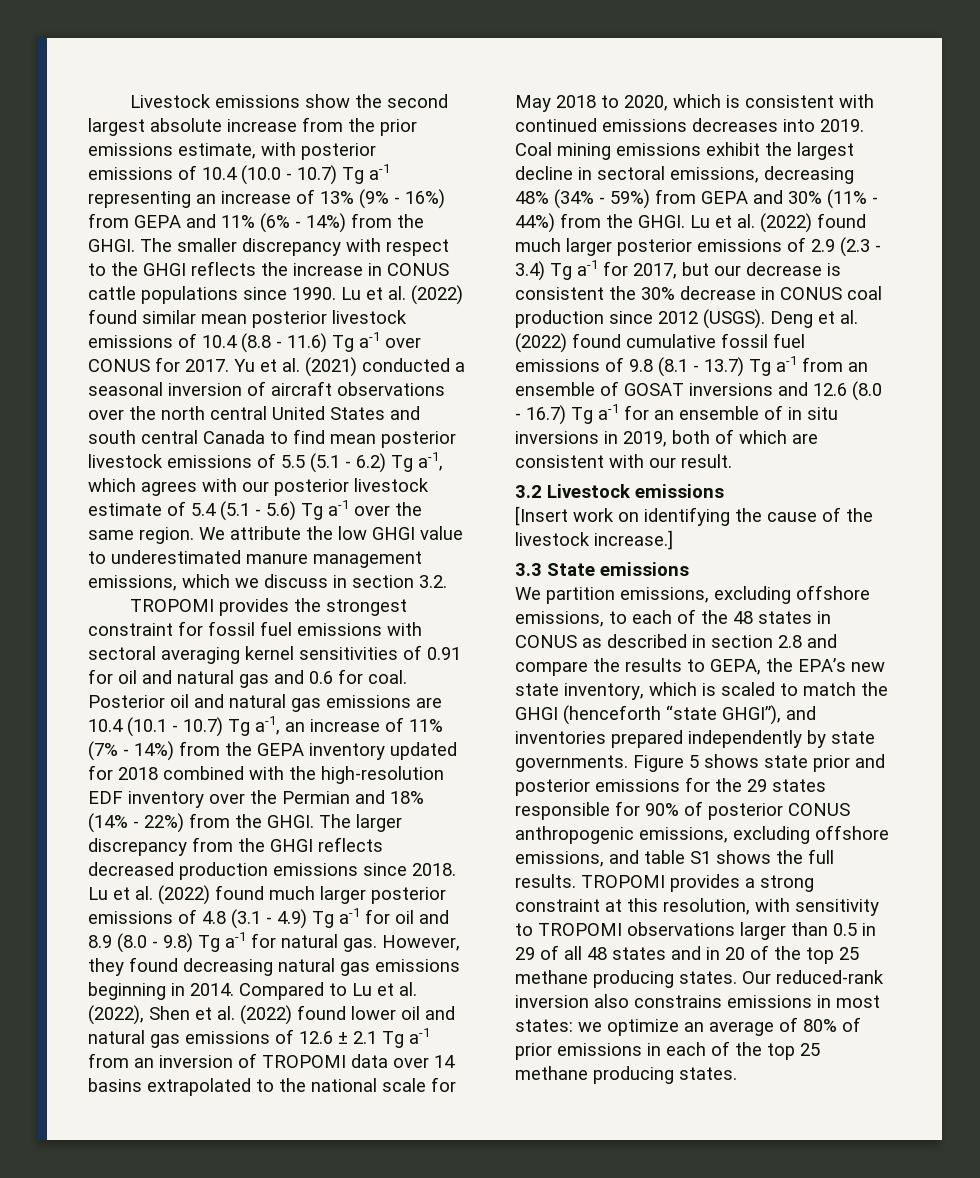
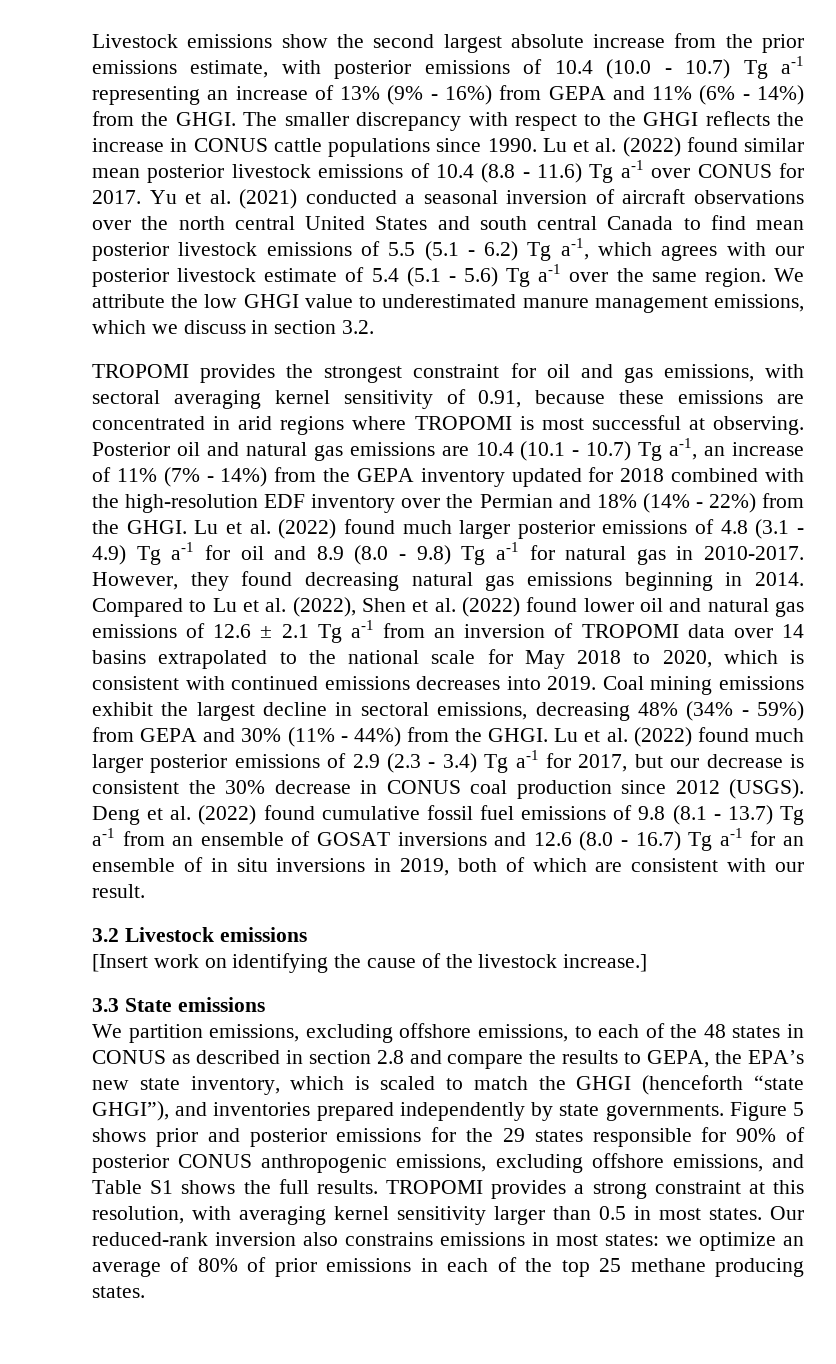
[208,621,422,636] [88,645,461,664] [88,669,407,688] fossil fuel emissions with sectoral averaging kernel sensitivities of 0.91 for oil and natural gas and 0.6 for coal. -> [546,364,805,383] [92,389,805,409] [92,415,805,435] oil and gas emissions, with sectoral averaging kernel sensitivity of 0.91, because these emissions are concentrated in arid regions where TROPOMI is most successful at observing.
[319,814,402,832] [88,837,383,856] [88,862,456,880] The larger discrepancy from the GHGI reflects decreased production emissions since 2018. -> (187, 527) none
[343,938,377,952] gas. -> [636,546,804,565] gas in 2010-2017.
[764,755,808,768] state -> (146, 1135) none
[644,850,685,864] table -> [92,1180,142,1194] Table
[795,899,879,916] [515,922,876,940] [515,945,859,964] [515,970,674,988] sensitivity to TROPOMI observations larger than 0.5 in 29 of all 48 states and in 20 of the top 25 methane producing -> [239,1206,701,1225] averaging kernel sensitivity larger than 0.5 in most

